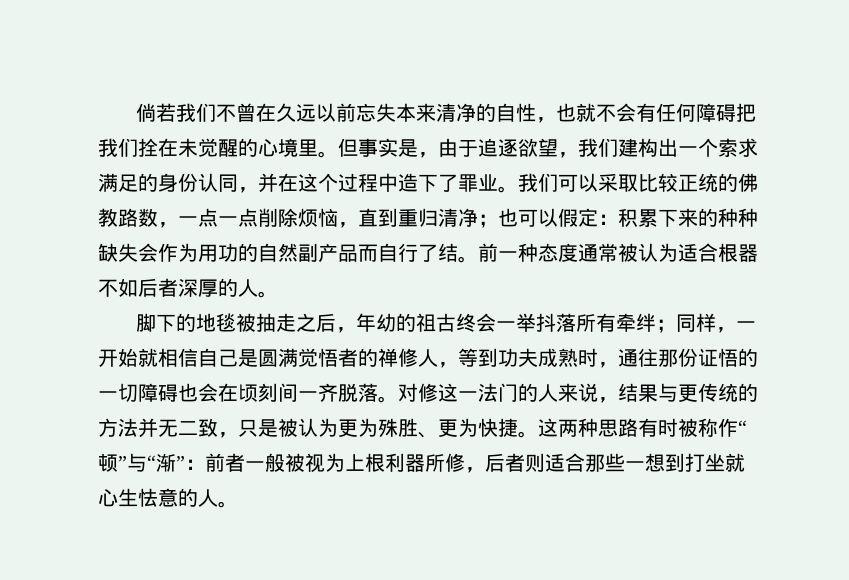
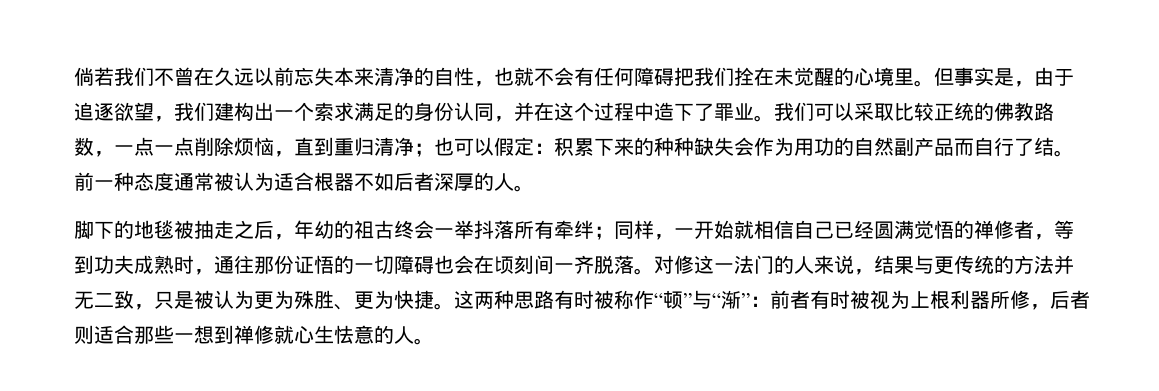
[238,349,258,367] 是 -> [834,220,874,239] 已经
[338,348,438,367] 者的禅修人 -> [954,220,1034,239] 的禅修者
[245,453,285,472] 一般 -> [810,290,850,309] 有时
[685,453,725,472] 打坐 -> [234,325,274,344] 禅修

